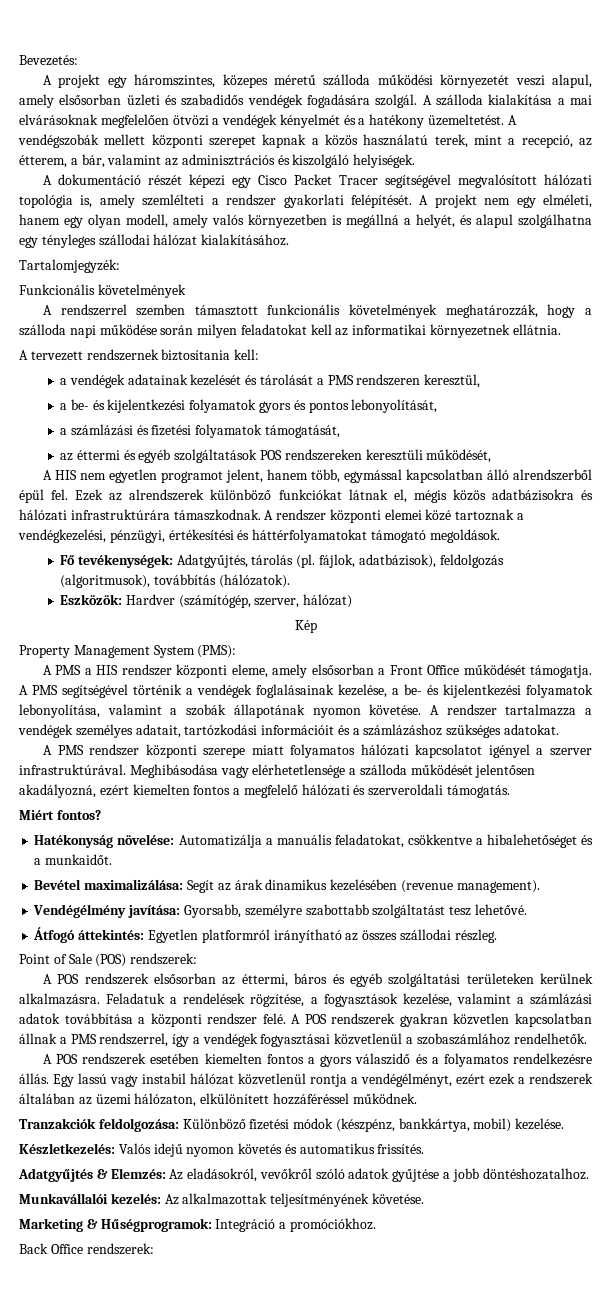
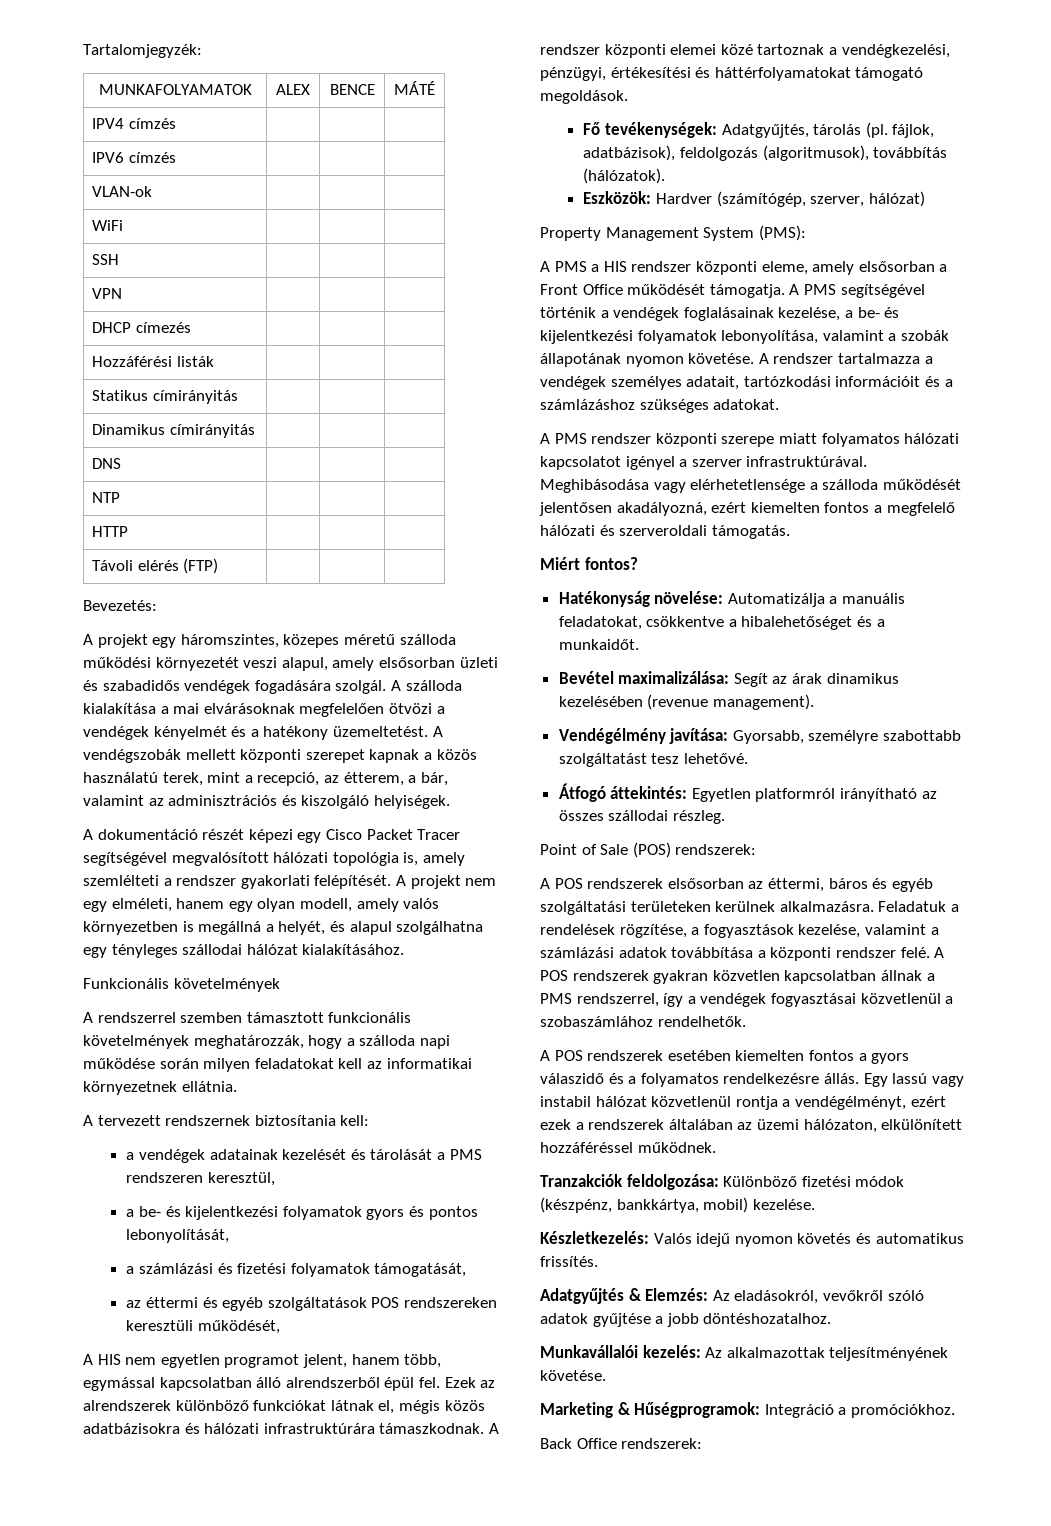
(19, 60) none -> [83,44,202,58] [98,84,252,95] [276,84,310,95] [329,84,375,95] [394,81,435,95] [92,118,176,129] [92,152,176,163] [92,186,153,197] [92,220,124,231] [92,254,120,265] [92,288,123,299] [92,322,191,333] [92,356,214,367] [92,390,238,404] [92,424,255,438] [92,458,122,469] [92,492,121,503] [92,526,129,537] [92,558,219,574] Tartalomjegyzék: // MUNKAFOLYAMATOK | ALEX | BENCE | MÁTÉ // IPV4 címzés | | | // IPV6 címzés | | | // VLAN-ok | | | // WiFi | | | // SSH | | | // VPN | | | // DHCP címezés | | | // Hozzáférési listák | | | // Statikus címirányitás | | | // Dinamikus címirányitás | | | // DNS | | | // NTP | | | // HTTP | | | // Távoli elérés (FTP) | | | //
[19,259,120,273] // Tartalomjegyzék: -> (405, 949) none
[294,620,317,633] // Kép -> (925, 199) none

